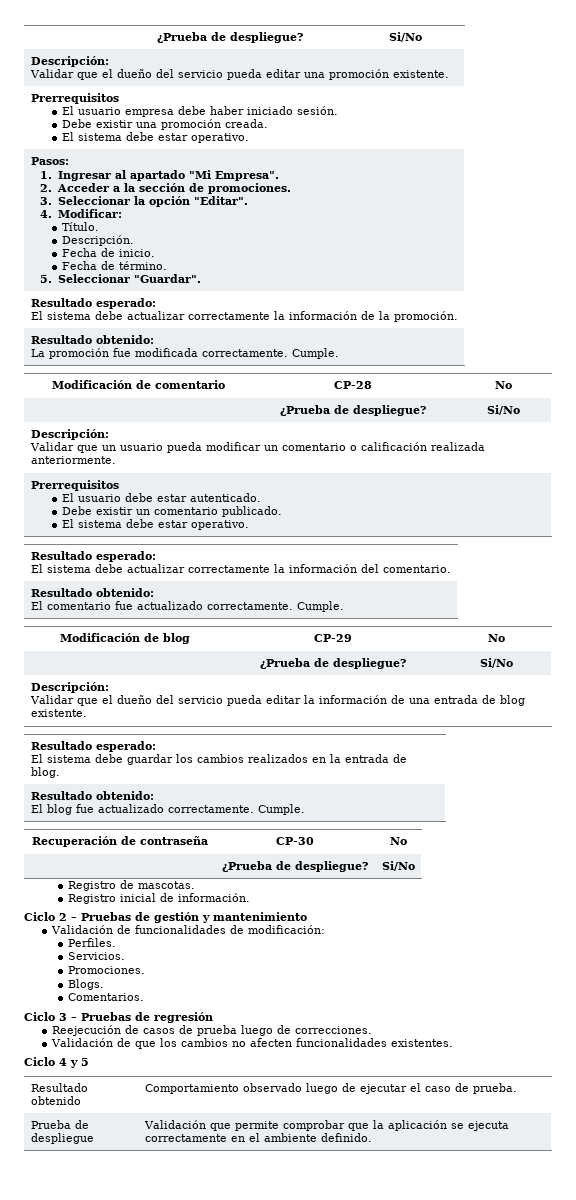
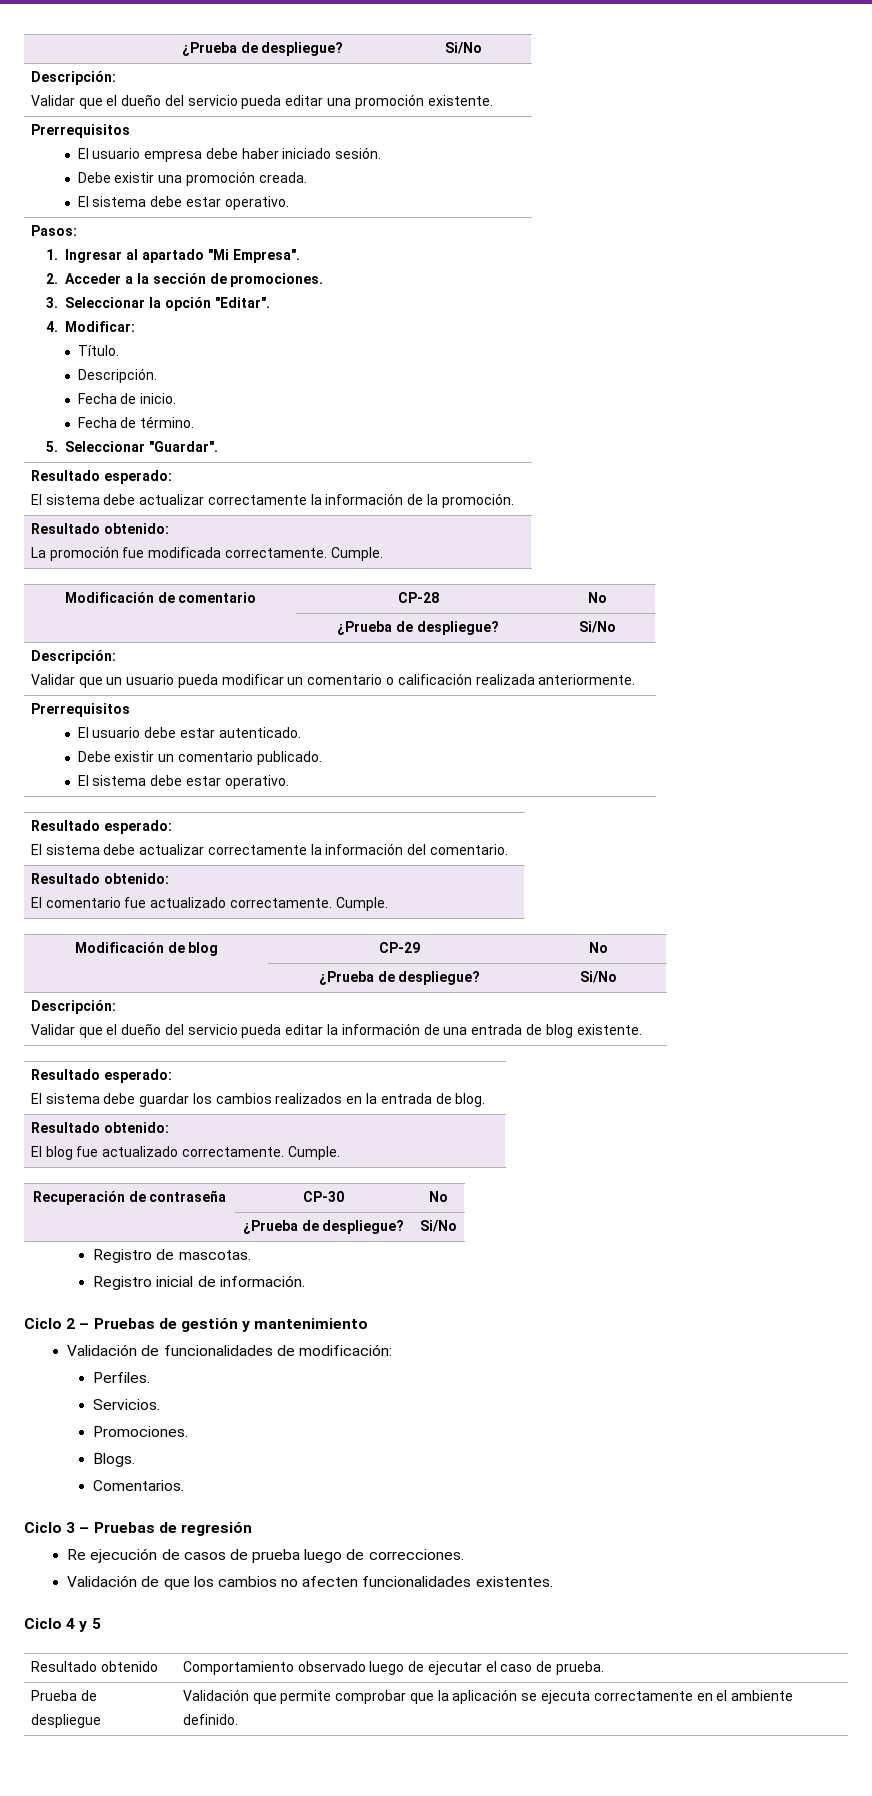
[52,1025,122,1036] Reejecución -> [67,1548,158,1563] Re ejecución

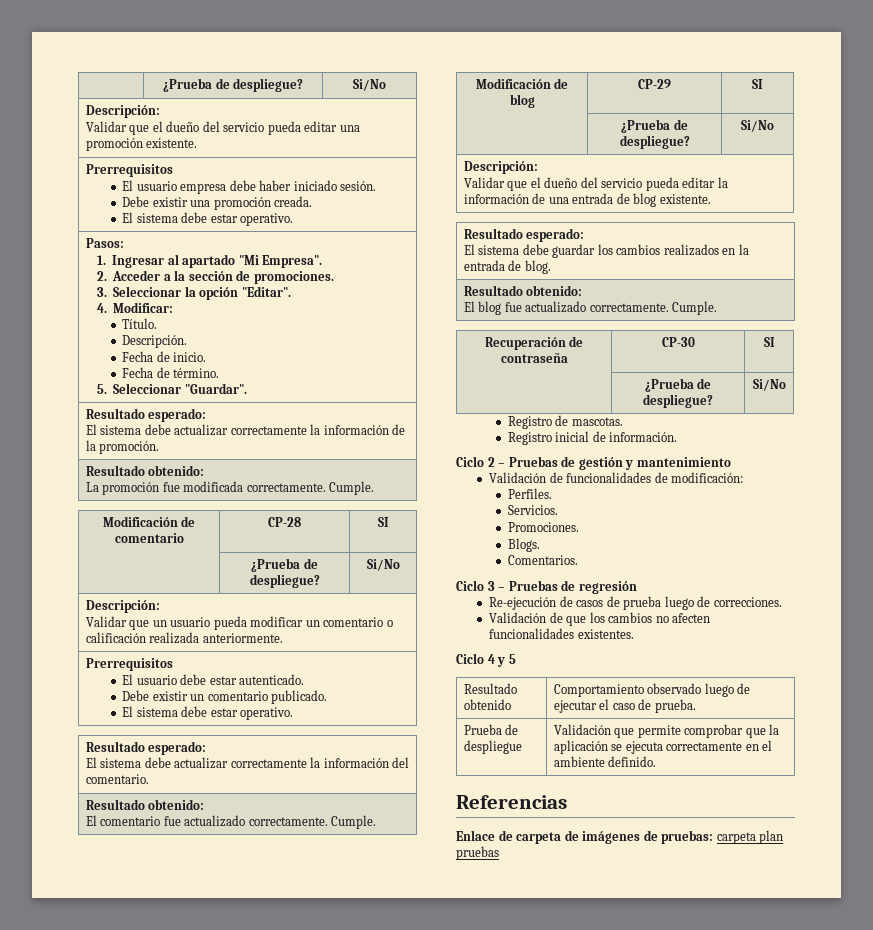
[588,592,607,603] No -> [377,517,389,527] SI
[589,942,608,953] No -> [752,79,763,89] SI
[429,1191,448,1202] No -> [763,337,775,347] SI
[67,1548,158,1563] Re ejecución -> [488,597,556,610] Re-ejecución
(238, 1719) none -> [456,795,567,809] [456,830,784,844] [456,846,499,860] // Referencias // Enlace de carpeta de imágenes de pruebas: carpeta plan pruebas

